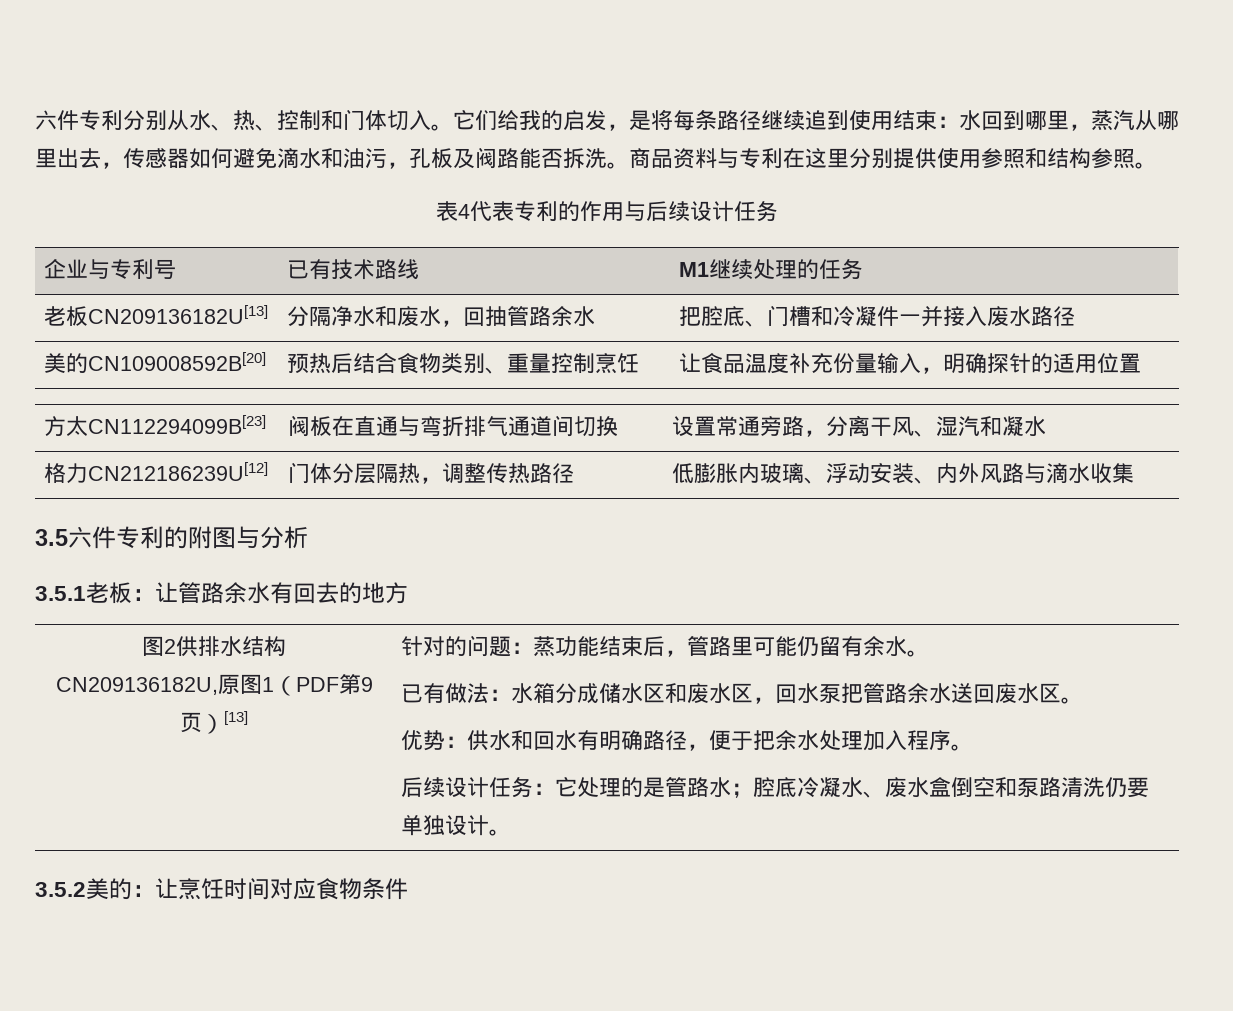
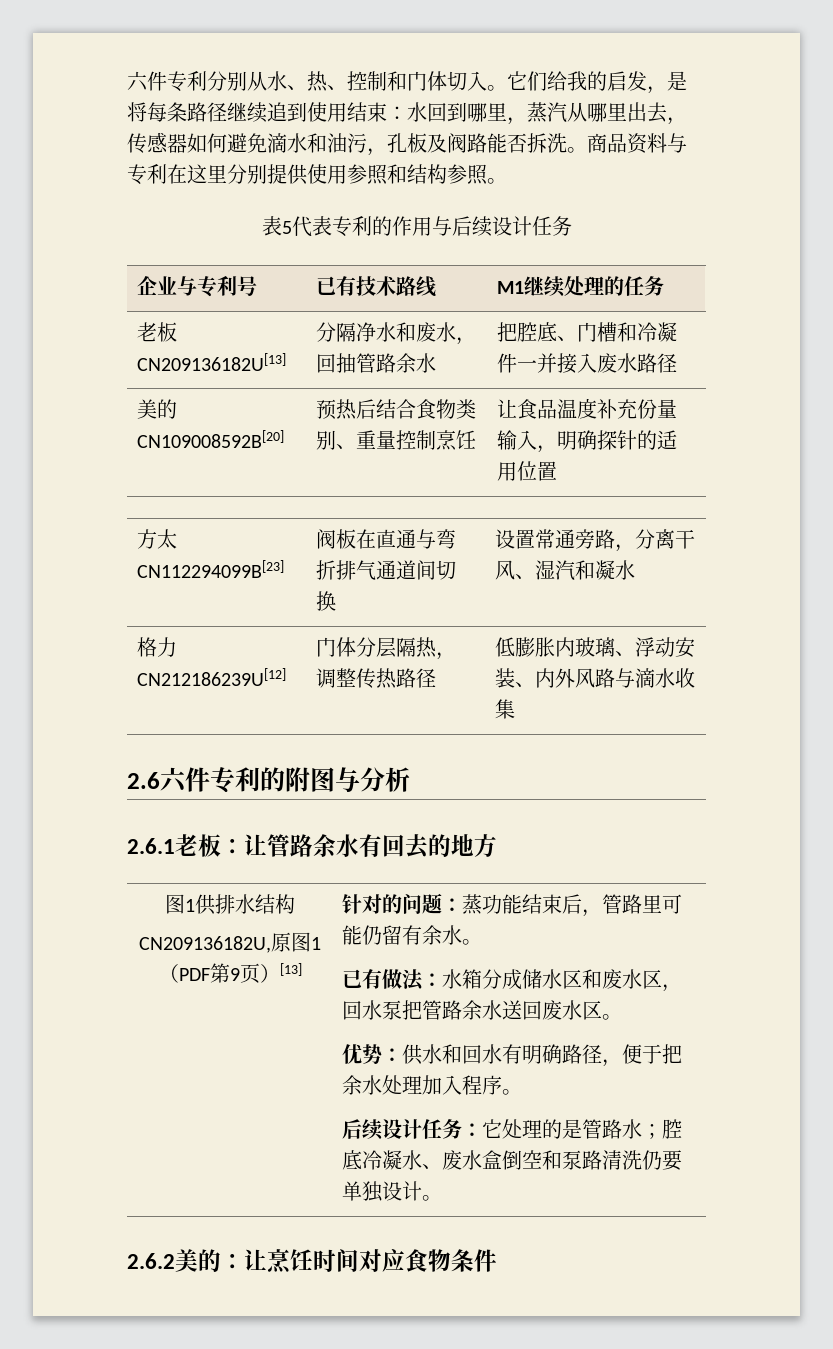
[458,204,470,219] 4 -> [281,221,292,234] 5
[35,529,68,546] 3.5 -> [127,772,160,789] 2.6
[35,586,86,601] 3.5.1 -> [127,838,175,854] 2.6.1
[164,639,176,654] 2 -> [185,899,195,912] 1
[35,882,86,897] 3.5.2 -> [127,1253,175,1269] 2.6.2

